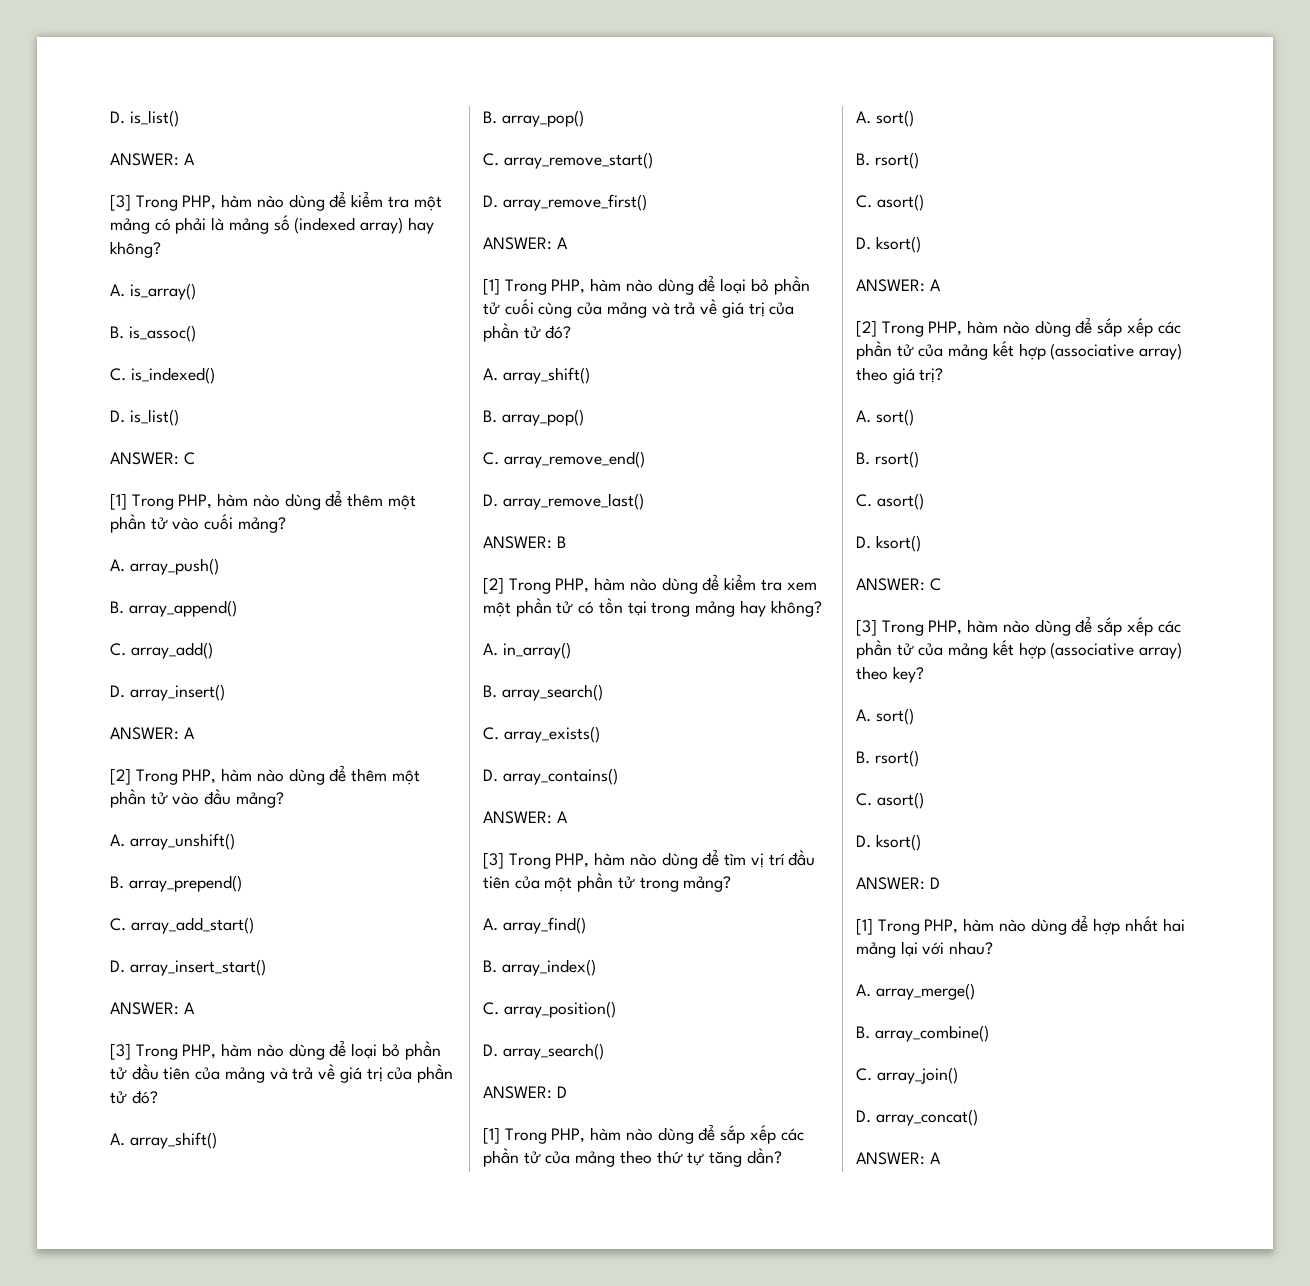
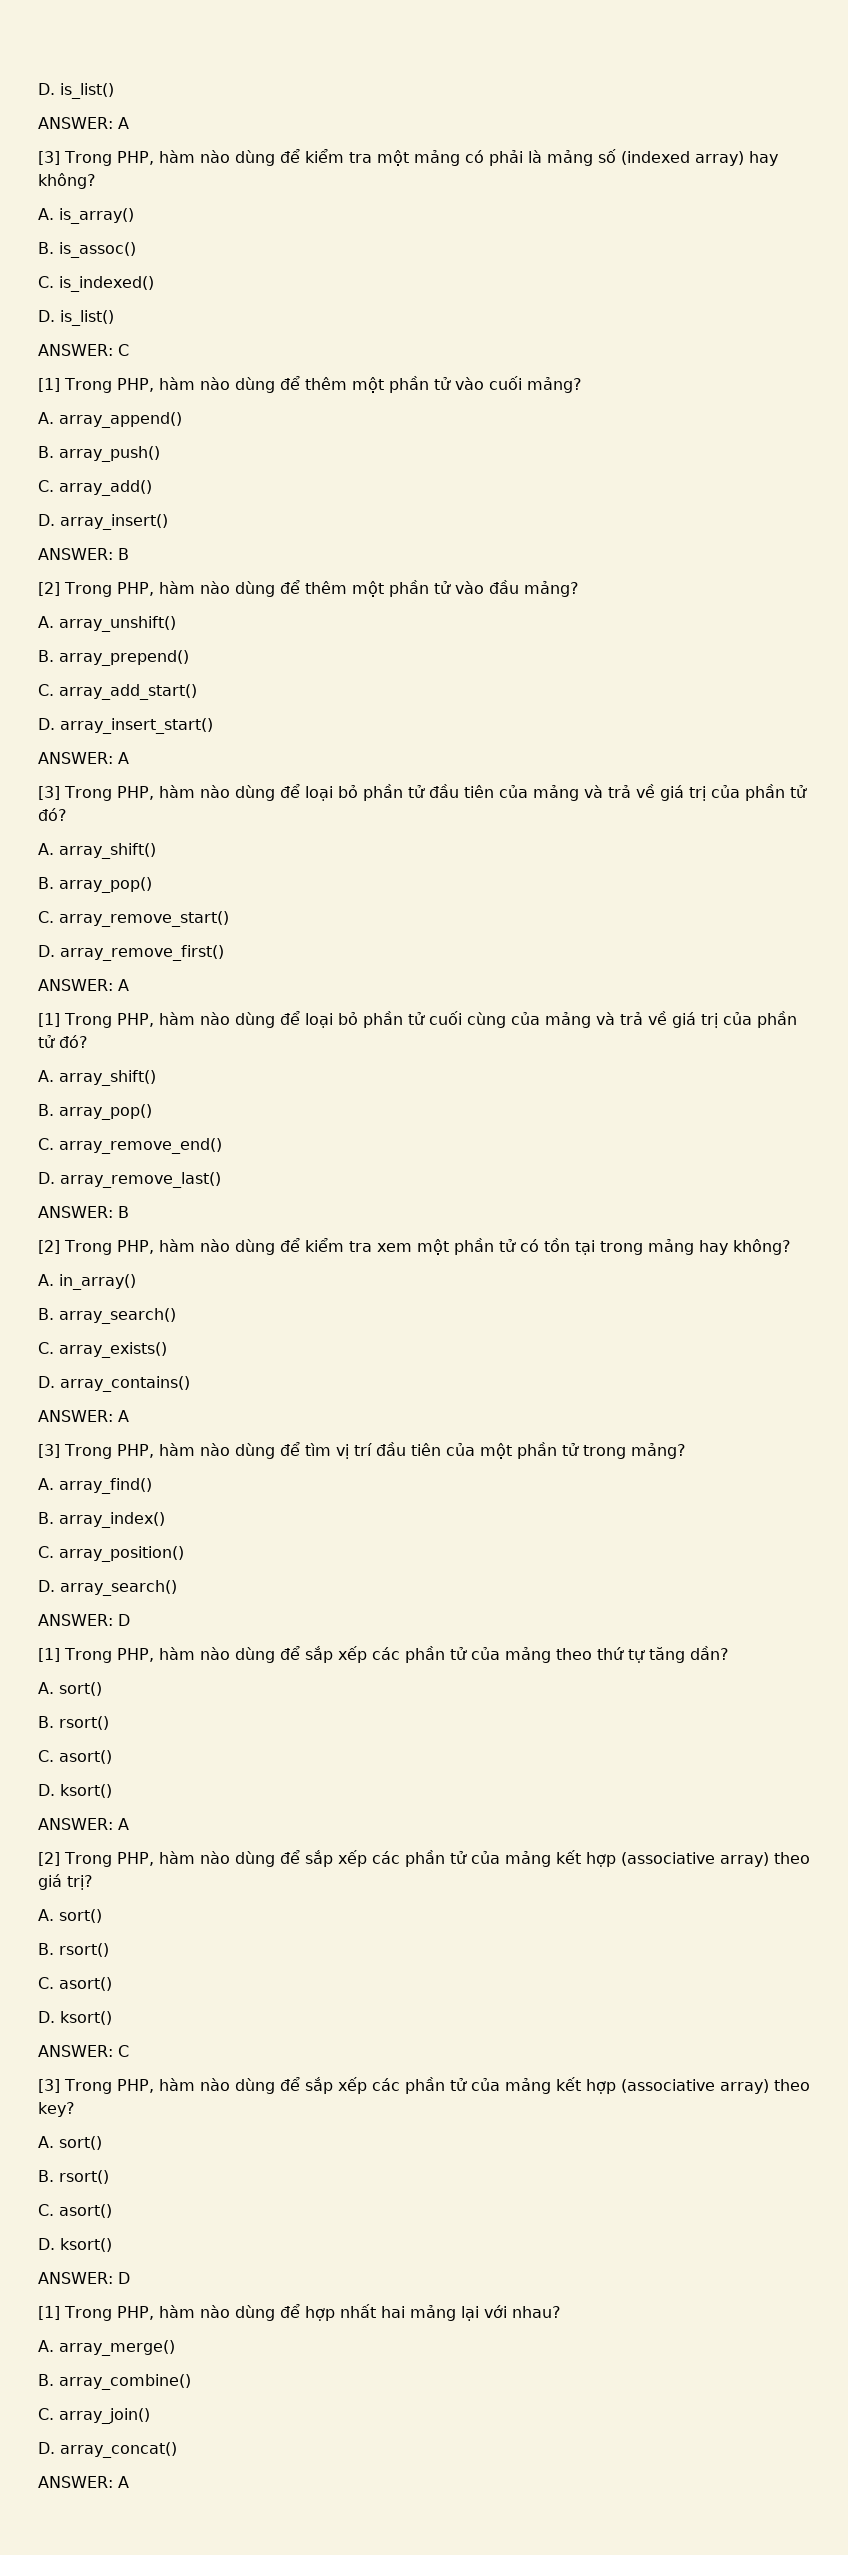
[129,558,219,575] [110,600,237,617] array_push() // B. array_append() -> [59,412,182,428] [38,446,160,462] array_append() // B. array_push()
[183,727,195,739] A -> [118,548,129,560] B

